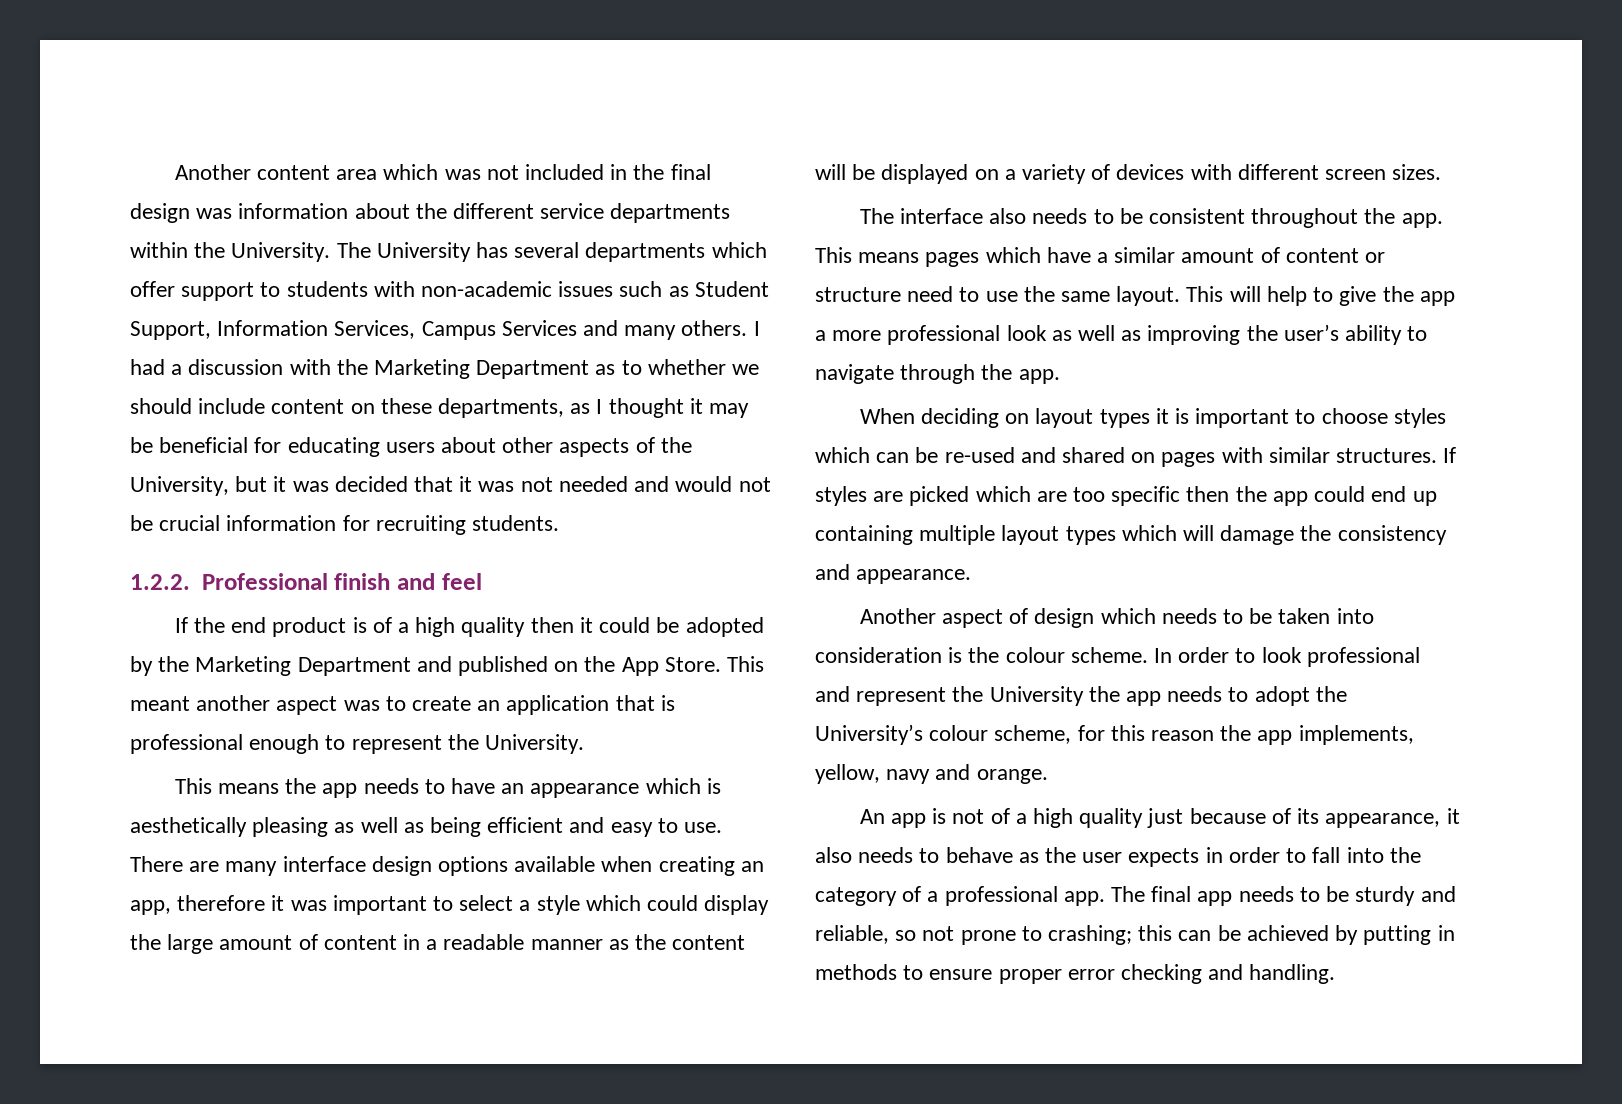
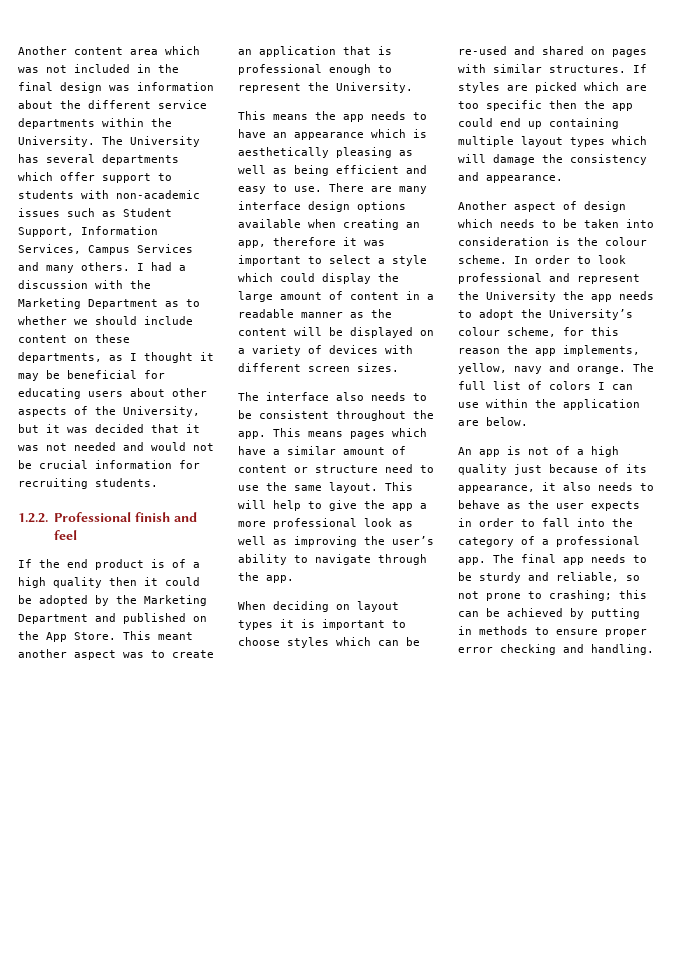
(1048, 776) none -> [633,363,654,372] [458,381,633,390] [458,399,640,410] [458,417,528,426] The full list of colors I can use within the application are below.

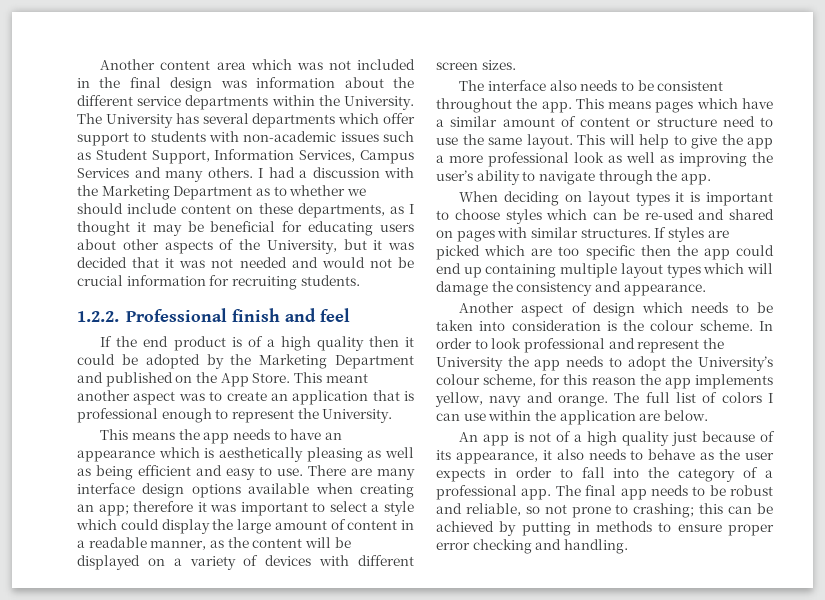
[238,240,266,248] app, -> [98,504,129,516] app;
[301,312,343,318] manner -> [150,540,207,550] manner,
[563,345,640,356] implements, -> [695,374,773,389] implements
[479,572,521,583] sturdy -> [730,485,773,496] robust

